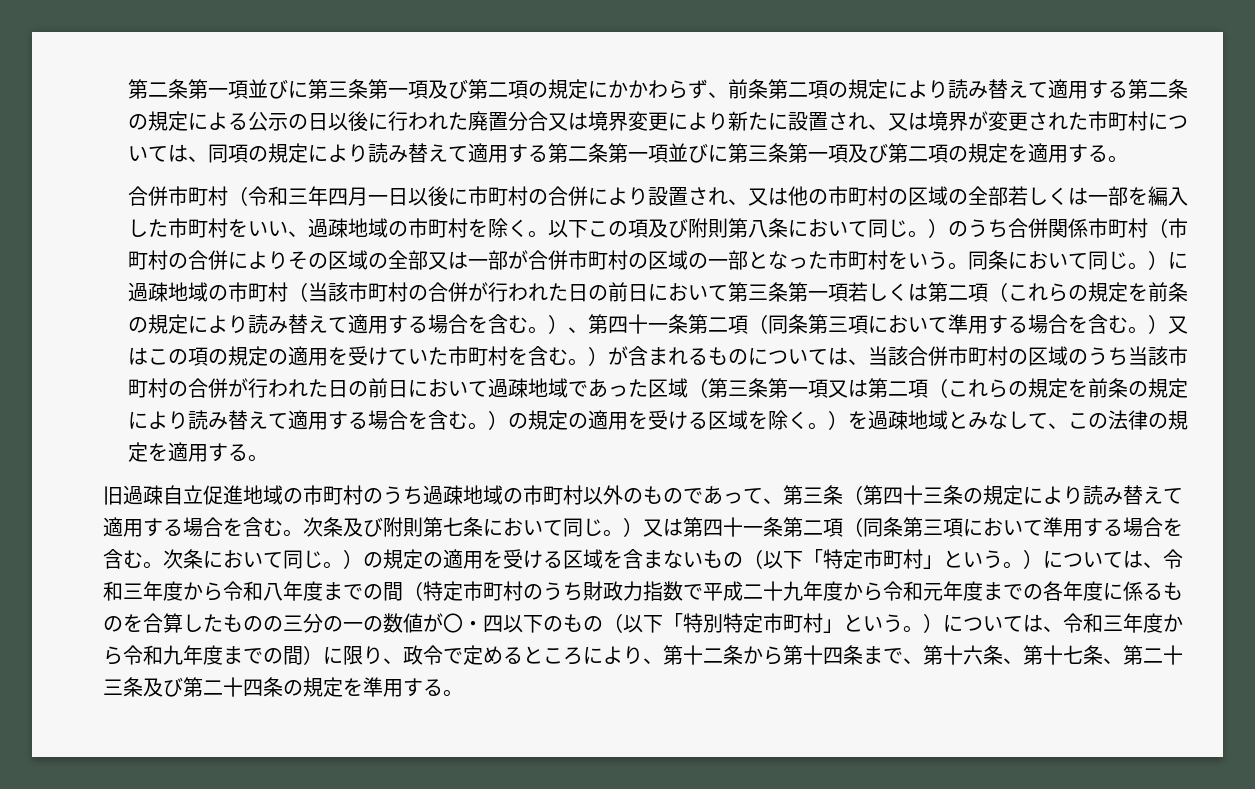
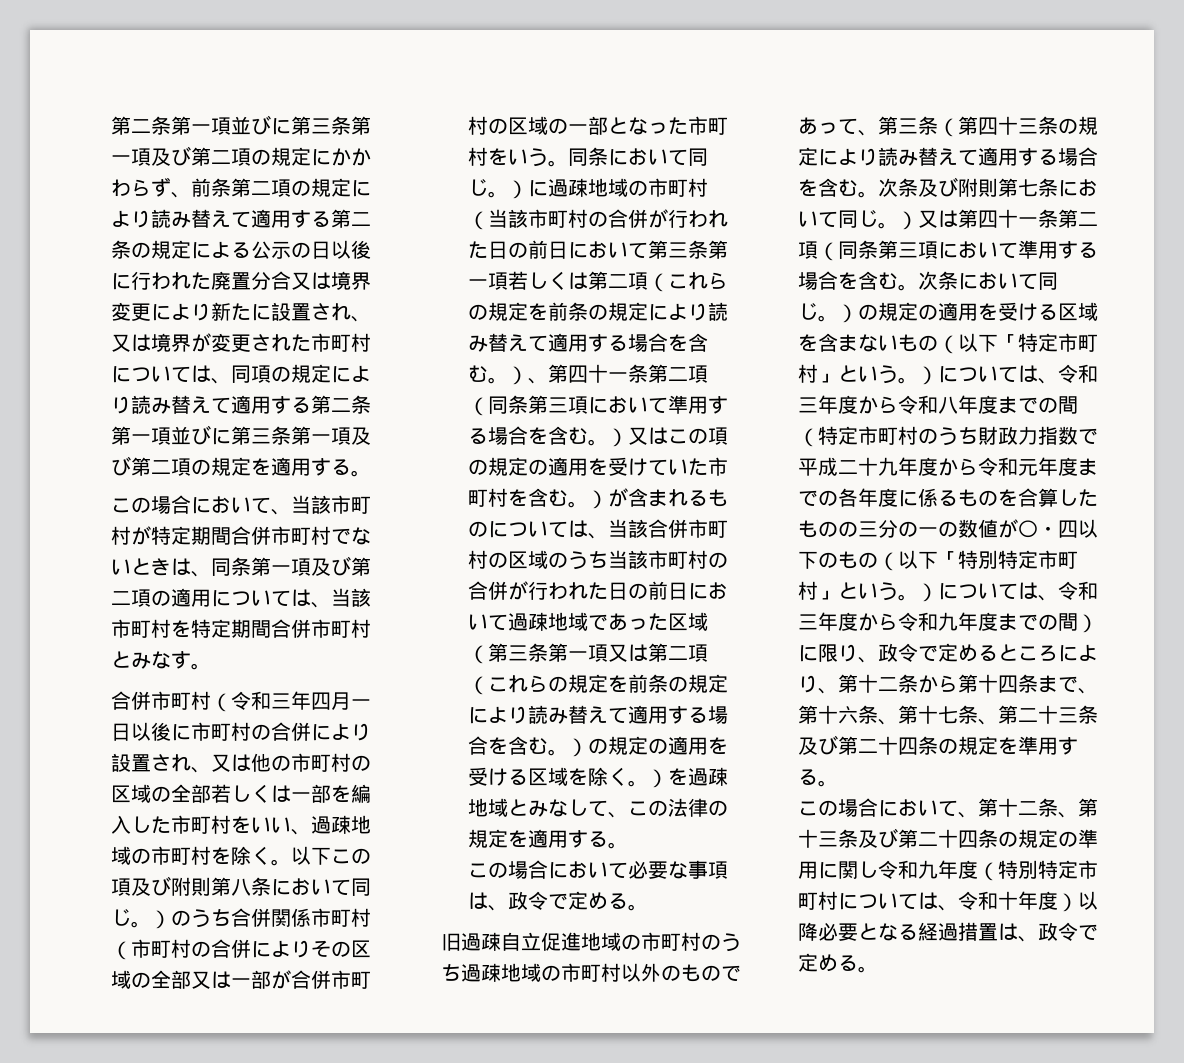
(1128, 159) none -> [111,495,372,515] [111,526,372,545] [111,556,372,577] [111,588,372,608] [111,619,372,638] [111,651,212,670] // この場合において、当該市町村が特定期間合併市町村でないときは、同条第一項及び第二項の適用については、当該市町村を特定期間合併市町村とみなす。
(268, 458) none -> [468,860,729,879] [468,891,649,911] // この場合において必要な事項は、政令で定める。
(463, 693) none -> [798,798,1098,818] [798,828,1098,848] [798,860,1098,881] [798,891,1098,912] [798,922,1098,942] [798,953,878,973] // この場合において、第十二条、第十三条及び第二十四条の規定の準用に関し令和九年度（特別特定市町村については、令和十年度）以降必要となる経過措置は、政令で定める。

